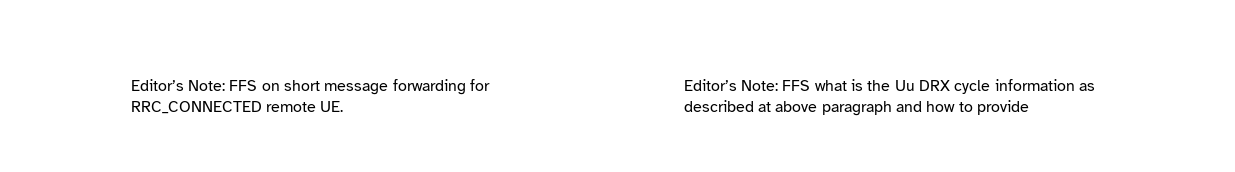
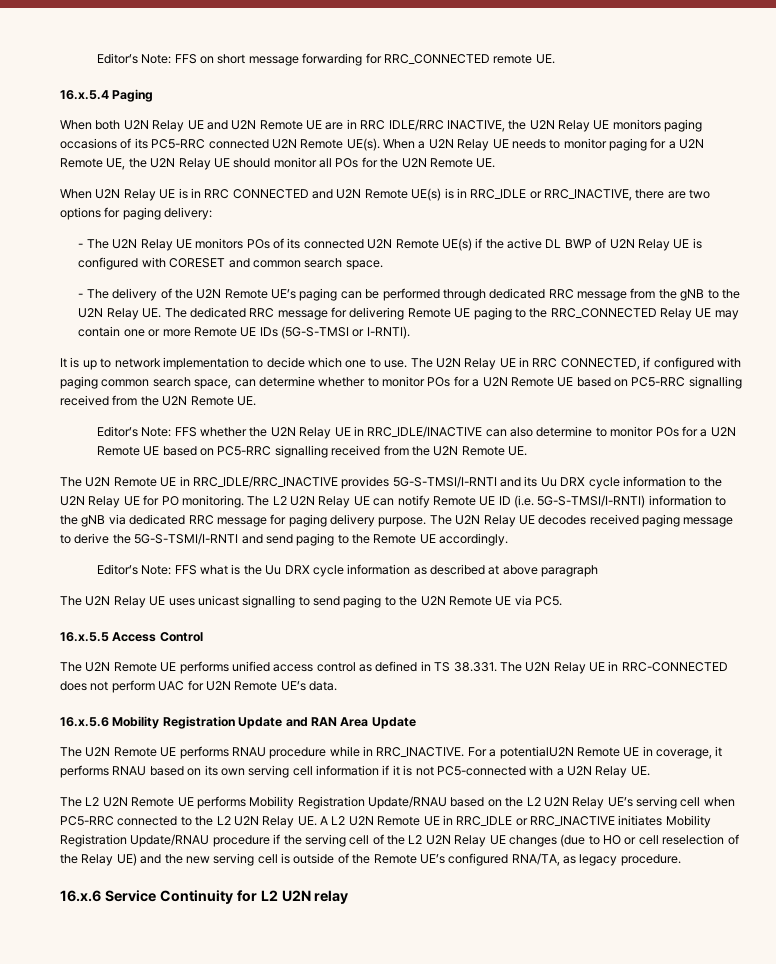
(344, 106) none -> [60,89,154,102] [60,119,703,132] [60,138,705,151] [60,157,496,170] [60,188,711,201] [60,207,213,220] [78,238,702,251] [78,257,383,270] [78,288,740,301] [78,307,739,320] [78,326,410,339] [60,357,741,370] [60,376,742,389] [60,395,256,406] [96,426,736,439] [96,445,528,458] [60,476,722,489] [60,495,727,508] [60,514,734,527] [60,533,509,546] // 16.x.5.4 Paging // When both U2N Relay UE and U2N Remote UE are in RRC IDLE/RRC INACTIVE, the U2N Relay UE monitors paging occasions of its PC5-RRC connected U2N Remote UE(s). When a U2N Relay UE needs to monitor paging for a U2N Remote UE, the U2N Relay UE should monitor all POs for the U2N Remote UE. // When U2N Relay UE is in RRC CONNECTED and U2N Remote UE(s) is in RRC_IDLE or RRC_INACTIVE, there are two options for paging delivery: // - The U2N Relay UE monitors POs of its connected U2N Remote UE(s) if the active DL BWP of U2N Relay UE is configured with CORESET and common search space. // - The delivery of the U2N Remote UE’s paging can be performed through dedicated RRC message from the gNB to the U2N Relay UE. The dedicated RRC message for delivering Remote UE paging to the RRC_CONNECTED Relay UE may contain one or more Remote UE IDs (5G-S-TMSI or I-RNTI). // It is up to network implementation to decide which one to use. The U2N Relay UE in RRC CONNECTED, if configured with paging common search space, can determine whether to monitor POs for a U2N Remote UE based on PC5-RRC signalling received from the U2N Remote UE. // Editor’s Note: FFS whether the U2N Relay UE in RRC_IDLE/INACTIVE can also determine to monitor POs for a U2N Remote UE based on PC5-RRC signalling received from the U2N Remote UE. // The U2N Remote UE in RRC_IDLE/RRC_INACTIVE provides 5G-S-TMSI/I-RNTI and its Uu DRX cycle information to the U2N Relay UE for PO monitoring. The L2 U2N Relay UE can notify Remote UE ID (i.e. 5G-S-TMSI/I-RNTI) information to the gNB via dedicated RRC message for paging delivery purpose. The U2N Relay UE decodes received paging message to derive the 5G-S-TSMI/I-RNTI and send paging to the Remote UE accordingly.
[895,100,1029,115] and how to provide -> [60,595,562,608] [60,632,203,642] [60,661,728,674] [60,680,337,693] [60,716,416,729] [60,746,723,759] [60,765,650,778] [60,796,735,809] [60,815,711,828] [60,834,739,847] [60,853,681,866] [60,890,349,904] // The U2N Relay UE uses unicast signalling to send paging to the U2N Remote UE via PC5. // 16.x.5.5 Access Control // The U2N Remote UE performs unified access control as defined in TS 38.331. The U2N Relay UE in RRC-CONNECTED does not perform UAC for U2N Remote UE’s data. // 16.x.5.6 Mobility Registration Update and RAN Area Update // The U2N Remote UE performs RNAU procedure while in RRC_INACTIVE. For a potentialU2N Remote UE in coverage, it performs RNAU based on its own serving cell information if it is not PC5-connected with a U2N Relay UE. // The L2 U2N Remote UE performs Mobility Registration Update/RNAU based on the L2 U2N Relay UE’s serving cell when PC5-RRC connected to the L2 U2N Relay UE. A L2 U2N Remote UE in RRC_IDLE or RRC_INACTIVE initiates Mobility Registration Update/RNAU procedure if the serving cell of the L2 U2N Relay UE changes (due to HO or cell reselection of the Relay UE) and the new serving cell is outside of the Remote UE’s configured RNA/TA, as legacy procedure. // 16.x.6 Service Continuity for L2 U2N relay

